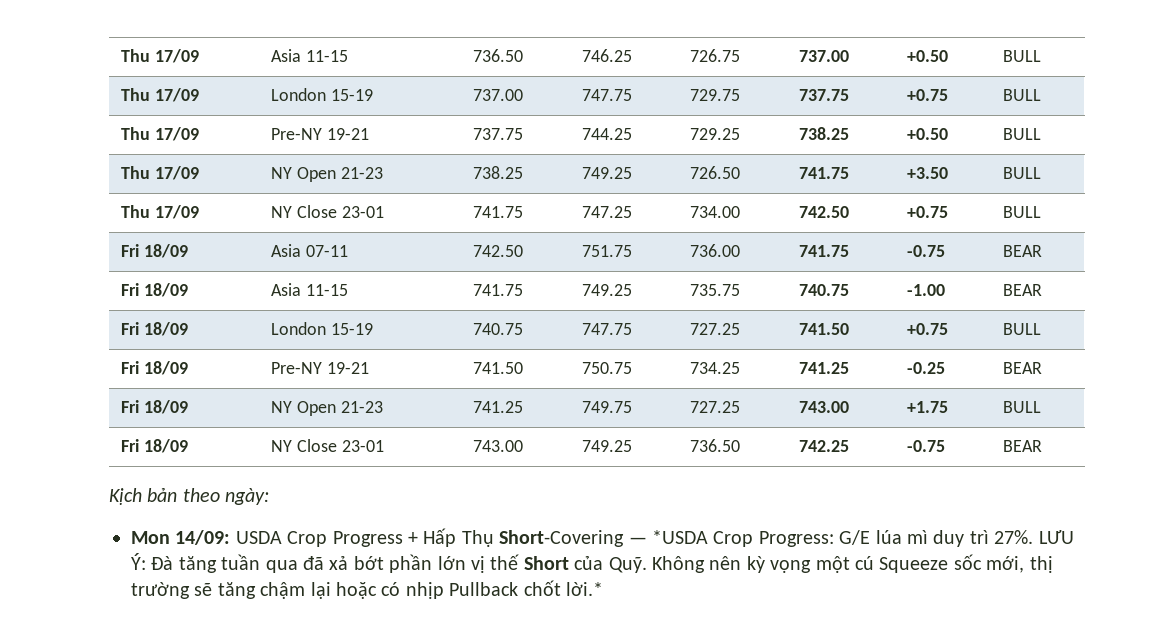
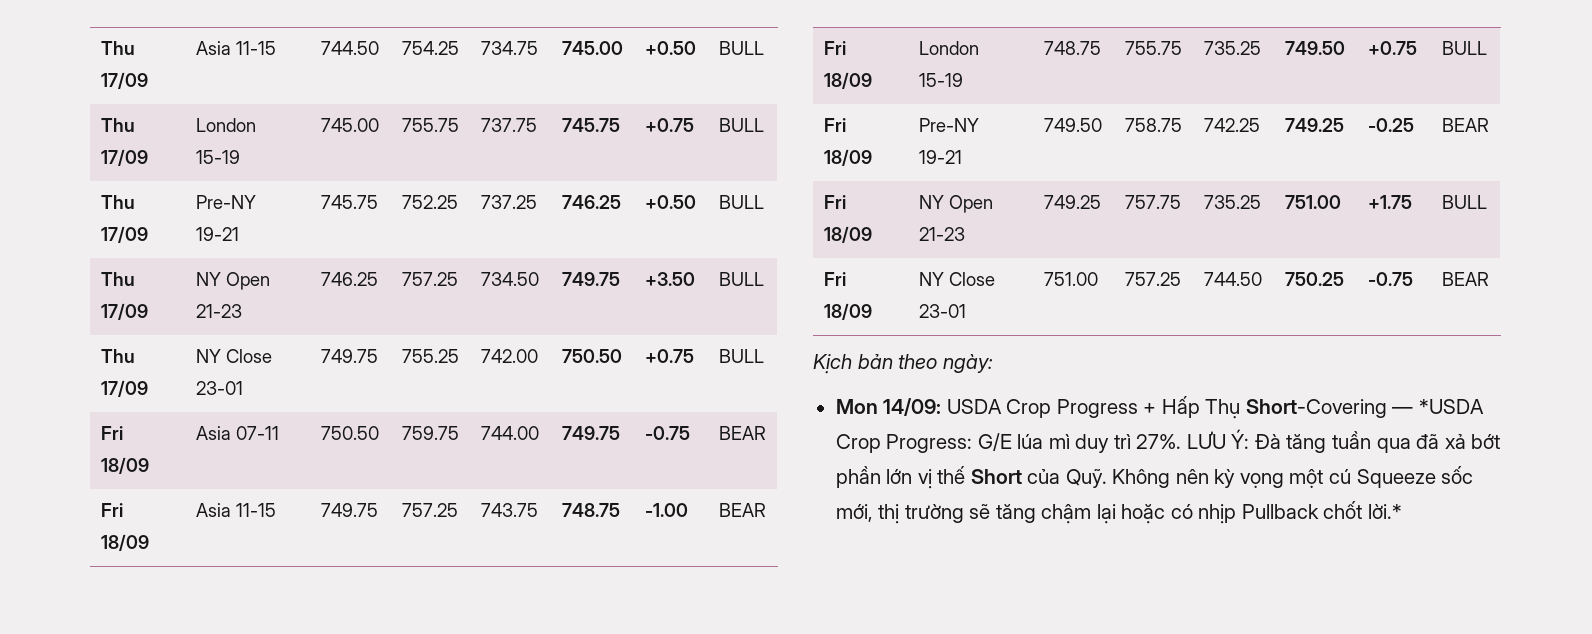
[473,49,524,62] [582,49,633,62] [690,49,741,62] [799,50,850,62] 736.50 | 746.25 | 726.75 | 737.00 -> [320,41,379,55] [401,41,459,55] [480,41,538,55] [561,41,623,55] 744.50 | 754.25 | 734.75 | 745.00
[473,89,524,101] [582,89,633,101] [690,89,741,101] [799,89,850,101] 737.00 | 747.75 | 729.75 | 737.75 -> [320,118,379,132] [401,118,459,132] [480,118,537,132] [561,118,620,132] 745.00 | 755.75 | 737.75 | 745.75
[473,128,524,140] [582,128,633,140] [690,128,741,140] [799,127,850,140] 737.75 | 744.25 | 729.25 | 738.25 -> [320,195,378,209] [401,195,458,209] [480,195,537,209] [561,195,621,209] 745.75 | 752.25 | 737.25 | 746.25
[473,166,524,179] [582,167,633,179] [690,166,741,179] [799,167,850,179] 738.25 | 749.25 | 726.50 | 741.75 -> [320,272,378,286] [401,272,458,286] [480,272,539,286] [561,272,620,286] 746.25 | 757.25 | 734.50 | 749.75
[473,206,524,218] [582,206,633,218] [690,206,741,218] [799,206,850,218] 741.75 | 747.25 | 734.00 | 742.50 -> [320,349,378,363] [401,349,459,363] [480,349,538,363] [561,349,622,363] 749.75 | 755.25 | 742.00 | 750.50
[473,245,524,257] [582,245,633,257] [690,244,741,257] [799,245,850,257] 742.50 | 751.75 | 736.00 | 741.75 -> [320,426,379,440] [401,426,459,440] [480,426,539,440] [561,426,620,440] 750.50 | 759.75 | 744.00 | 749.75
[473,284,524,296] [582,284,633,296] [690,284,741,296] [799,284,850,296] 741.75 | 749.25 | 735.75 | 740.75 -> [320,503,378,517] [401,503,458,517] [480,503,538,517] [561,503,620,517] 749.75 | 757.25 | 743.75 | 748.75
[473,323,524,335] [582,323,633,335] [690,323,741,335] [799,323,850,335] 740.75 | 747.75 | 727.25 | 741.50 -> [1043,41,1101,55] [1124,41,1182,55] [1203,41,1261,55] [1284,41,1345,55] 748.75 | 755.75 | 735.25 | 749.50
[473,362,524,374] [582,362,633,374] [690,362,741,374] [799,362,850,374] 741.50 | 750.75 | 734.25 | 741.25 -> [1043,118,1102,132] [1124,118,1182,132] [1203,118,1260,132] [1284,118,1344,132] 749.50 | 758.75 | 742.25 | 749.25
[473,401,524,413] [582,401,633,413] [690,401,741,413] [799,401,850,413] 741.25 | 749.75 | 727.25 | 743.00 -> [1043,195,1101,209] [1124,195,1181,209] [1203,195,1261,209] [1284,195,1341,209] 749.25 | 757.75 | 735.25 | 751.00
[473,440,524,452] [582,440,633,452] [690,439,741,452] [799,440,850,452] 743.00 | 749.25 | 736.50 | 742.25 -> [1043,272,1098,286] [1124,272,1181,286] [1203,272,1262,286] [1284,272,1344,286] 751.00 | 757.25 | 744.50 | 750.25

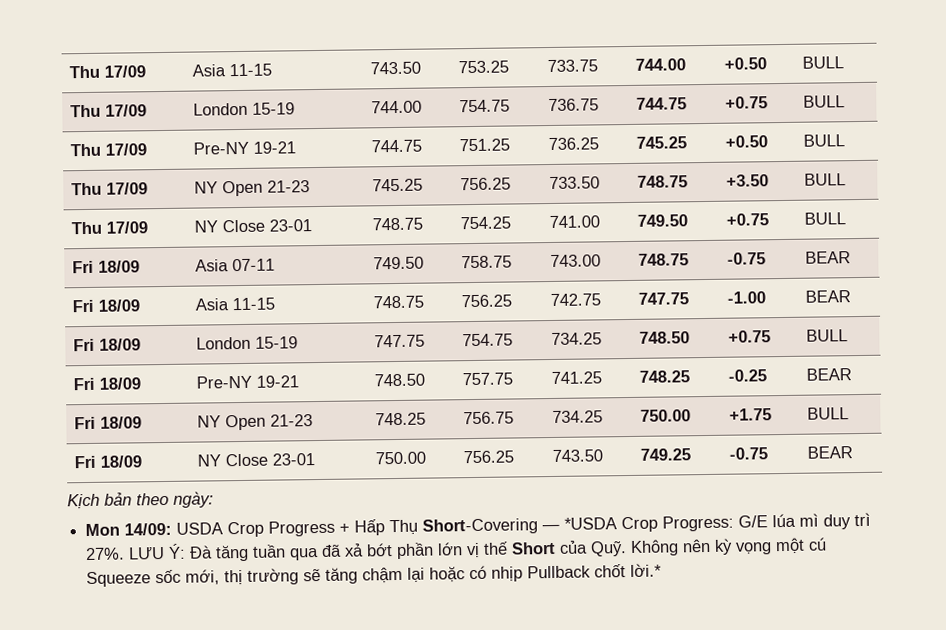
[320,41,379,55] [401,41,459,55] [480,41,538,55] [561,41,623,55] 744.50 | 754.25 | 734.75 | 745.00 -> [370,61,422,75] [458,60,510,74] [547,59,599,73] [635,58,687,71] 743.50 | 753.25 | 733.75 | 744.00
[320,118,379,132] [401,118,459,132] [480,118,537,132] [561,118,620,132] 745.00 | 755.75 | 737.75 | 745.75 -> [371,100,423,114] [459,99,511,113] [548,98,600,112] [636,97,688,110] 744.00 | 754.75 | 736.75 | 744.75
[320,195,378,209] [401,195,458,209] [480,195,537,209] [561,195,621,209] 745.75 | 752.25 | 737.25 | 746.25 -> [371,139,423,153] [459,138,511,152] [548,137,600,151] [636,136,688,149] 744.75 | 751.25 | 736.25 | 745.25
[320,272,378,286] [401,272,458,286] [480,272,539,286] [561,272,620,286] 746.25 | 757.25 | 734.50 | 749.75 -> [372,178,424,192] [460,177,512,191] [549,176,601,190] [637,175,689,188] 745.25 | 756.25 | 733.50 | 748.75
[320,349,378,363] [401,349,459,363] [480,349,538,363] [561,349,622,363] 749.75 | 755.25 | 742.00 | 750.50 -> [372,217,424,231] [460,216,512,230] [549,215,601,228] [637,214,689,227] 748.75 | 754.25 | 741.00 | 749.50
[320,426,379,440] [401,426,459,440] [480,426,539,440] [561,426,620,440] 750.50 | 759.75 | 744.00 | 749.75 -> [373,256,425,270] [461,255,513,269] [550,254,602,267] [638,253,690,266] 749.50 | 758.75 | 743.00 | 748.75
[320,503,378,517] [401,503,458,517] [480,503,538,517] [561,503,620,517] 749.75 | 757.25 | 743.75 | 748.75 -> [373,295,425,309] [461,294,513,308] [550,293,602,306] [638,292,690,305] 748.75 | 756.25 | 742.75 | 747.75
[1043,41,1101,55] [1124,41,1182,55] [1203,41,1261,55] [1284,41,1345,55] 748.75 | 755.75 | 735.25 | 749.50 -> [374,334,426,348] [462,333,514,347] [551,332,603,345] [639,331,691,344] 747.75 | 754.75 | 734.25 | 748.50
[1043,118,1102,132] [1124,118,1182,132] [1203,118,1260,132] [1284,118,1344,132] 749.50 | 758.75 | 742.25 | 749.25 -> [374,373,426,387] [462,372,514,386] [551,371,603,384] [639,370,691,383] 748.50 | 757.75 | 741.25 | 748.25
[1043,195,1101,209] [1124,195,1181,209] [1203,195,1261,209] [1284,195,1341,209] 749.25 | 757.75 | 735.25 | 751.00 -> [375,412,427,426] [463,411,515,425] [552,410,604,423] [640,409,692,422] 748.25 | 756.75 | 734.25 | 750.00
[1043,272,1098,286] [1124,272,1181,286] [1203,272,1262,286] [1284,272,1344,286] 751.00 | 757.25 | 744.50 | 750.25 -> [375,451,427,465] [463,450,515,464] [552,449,604,462] [640,448,692,461] 750.00 | 756.25 | 743.50 | 749.25

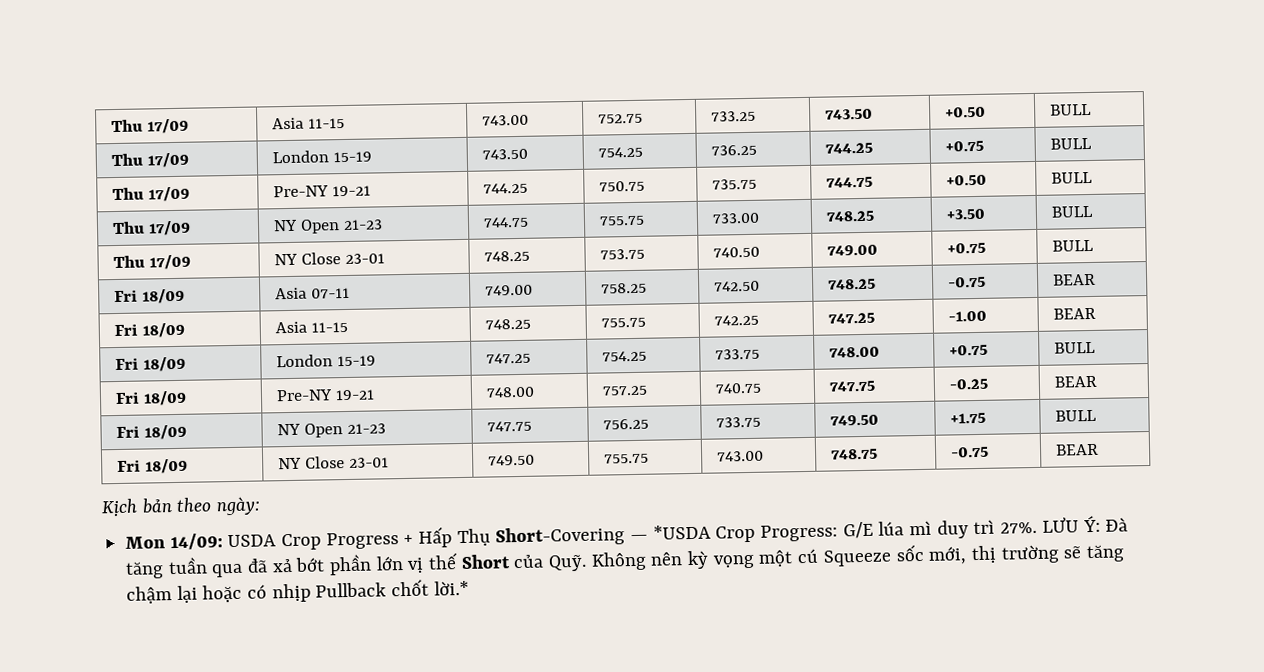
[370,61,422,75] [458,60,510,74] [547,59,599,73] [635,58,687,71] 743.50 | 753.25 | 733.75 | 744.00 -> [482,114,530,126] [598,113,644,124] [711,110,757,122] [825,108,874,120] 743.00 | 752.75 | 733.25 | 743.50
[371,100,423,114] [459,99,511,113] [548,98,600,112] [636,97,688,110] 744.00 | 754.75 | 736.75 | 744.75 -> [482,148,529,160] [598,146,644,158] [711,144,758,156] [825,142,874,154] 743.50 | 754.25 | 736.25 | 744.25
[371,139,423,153] [459,138,511,152] [548,137,600,151] [636,136,688,149] 744.75 | 751.25 | 736.25 | 745.25 -> [483,182,529,194] [599,180,646,192] [712,178,758,190] [826,176,874,188] 744.25 | 750.75 | 735.75 | 744.75
[372,178,424,192] [460,177,512,191] [549,176,601,190] [637,175,689,188] 745.25 | 756.25 | 733.50 | 748.75 -> [483,216,530,228] [599,215,646,226] [712,212,761,224] [826,210,876,222] 744.75 | 755.75 | 733.00 | 748.25
[372,217,424,231] [460,216,512,230] [549,215,601,228] [637,214,689,227] 748.75 | 754.25 | 741.00 | 749.50 -> [484,250,531,262] [600,248,646,260] [713,246,761,258] [827,244,879,256] 748.25 | 753.75 | 740.50 | 749.00
[373,256,425,270] [461,255,513,269] [550,254,602,267] [638,253,690,266] 749.50 | 758.75 | 743.00 | 748.75 -> [485,284,534,296] [601,282,648,294] [714,280,761,292] [828,278,877,290] 749.00 | 758.25 | 742.50 | 748.25
[373,295,425,309] [461,294,513,308] [550,293,602,306] [638,292,690,305] 748.75 | 756.25 | 742.75 | 747.75 -> [485,318,532,330] [601,317,647,328] [714,314,760,326] [828,312,876,324] 748.25 | 755.75 | 742.25 | 747.25
[374,334,426,348] [462,333,514,347] [551,332,603,345] [639,331,691,344] 747.75 | 754.75 | 734.25 | 748.50 -> [486,352,532,364] [602,350,648,362] [715,348,761,360] [829,346,881,358] 747.25 | 754.25 | 733.75 | 748.00
[374,373,426,387] [462,372,514,386] [551,371,603,384] [639,370,691,383] 748.50 | 757.75 | 741.25 | 748.25 -> [486,386,536,398] [602,385,649,396] [715,382,763,394] [829,380,876,392] 748.00 | 757.25 | 740.75 | 747.75
[375,412,427,426] [463,411,515,425] [552,410,604,423] [640,409,692,422] 748.25 | 756.75 | 734.25 | 750.00 -> [487,420,533,432] [603,418,650,430] [716,416,762,428] [830,414,880,426] 747.75 | 756.25 | 733.75 | 749.50
[375,451,427,465] [463,450,515,464] [552,449,604,462] [640,448,692,461] 750.00 | 756.25 | 743.50 | 749.25 -> [488,454,536,466] [604,453,650,464] [717,450,765,462] [831,448,879,460] 749.50 | 755.75 | 743.00 | 748.75

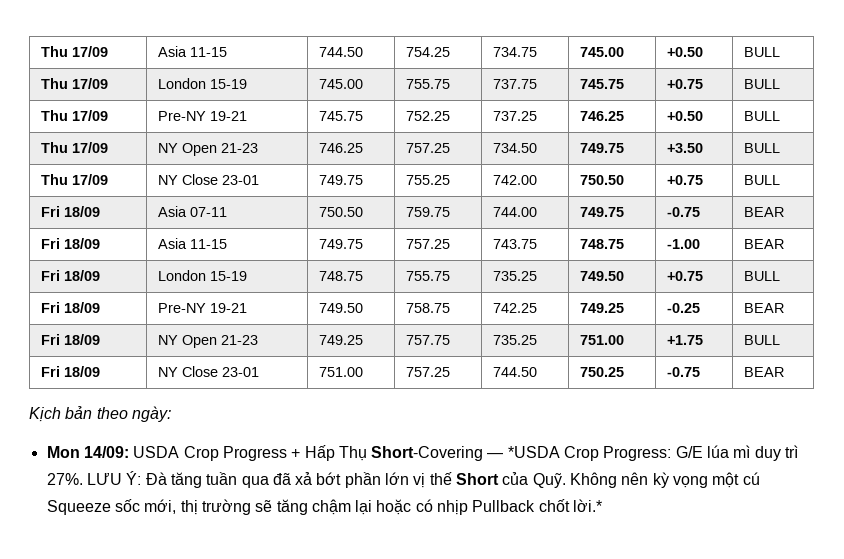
[482,114,530,126] [598,113,644,124] [711,110,757,122] [825,108,874,120] 743.00 | 752.75 | 733.25 | 743.50 -> [318,47,363,57] [405,47,450,57] [492,47,537,57] [579,47,624,57] 744.50 | 754.25 | 734.75 | 745.00
[482,148,529,160] [598,146,644,158] [711,144,758,156] [825,142,874,154] 743.50 | 754.25 | 736.25 | 744.25 -> [318,79,363,89] [405,79,450,89] [492,79,537,89] [579,79,624,89] 745.00 | 755.75 | 737.75 | 745.75
[483,182,529,194] [599,180,646,192] [712,178,758,190] [826,176,874,188] 744.25 | 750.75 | 735.75 | 744.75 -> [318,111,363,121] [405,111,450,121] [492,111,537,121] [579,111,624,121] 745.75 | 752.25 | 737.25 | 746.25
[483,216,530,228] [599,215,646,226] [712,212,761,224] [826,210,876,222] 744.75 | 755.75 | 733.00 | 748.25 -> [318,143,363,153] [405,143,450,153] [492,143,537,153] [579,143,624,153] 746.25 | 757.25 | 734.50 | 749.75
[484,250,531,262] [600,248,646,260] [713,246,761,258] [827,244,879,256] 748.25 | 753.75 | 740.50 | 749.00 -> [318,175,363,185] [405,175,450,185] [492,175,537,185] [579,175,624,185] 749.75 | 755.25 | 742.00 | 750.50
[485,284,534,296] [601,282,648,294] [714,280,761,292] [828,278,877,290] 749.00 | 758.25 | 742.50 | 748.25 -> [318,207,363,217] [405,207,450,217] [492,207,537,217] [579,207,624,217] 750.50 | 759.75 | 744.00 | 749.75
[485,318,532,330] [601,317,647,328] [714,314,760,326] [828,312,876,324] 748.25 | 755.75 | 742.25 | 747.25 -> [318,239,363,249] [405,239,450,249] [492,239,537,249] [579,239,624,249] 749.75 | 757.25 | 743.75 | 748.75
[486,352,532,364] [602,350,648,362] [715,348,761,360] [829,346,881,358] 747.25 | 754.25 | 733.75 | 748.00 -> [318,271,363,281] [405,271,450,281] [492,271,537,281] [579,271,624,281] 748.75 | 755.75 | 735.25 | 749.50
[486,386,536,398] [602,385,649,396] [715,382,763,394] [829,380,876,392] 748.00 | 757.25 | 740.75 | 747.75 -> [318,303,363,313] [405,303,450,313] [492,303,537,313] [579,303,624,313] 749.50 | 758.75 | 742.25 | 749.25
[487,420,533,432] [603,418,650,430] [716,416,762,428] [830,414,880,426] 747.75 | 756.25 | 733.75 | 749.50 -> [318,335,363,345] [405,335,450,345] [492,335,537,345] [579,335,624,345] 749.25 | 757.75 | 735.25 | 751.00
[488,454,536,466] [604,453,650,464] [717,450,765,462] [831,448,879,460] 749.50 | 755.75 | 743.00 | 748.75 -> [318,367,363,377] [405,367,450,377] [492,367,537,377] [579,367,624,377] 751.00 | 757.25 | 744.50 | 750.25

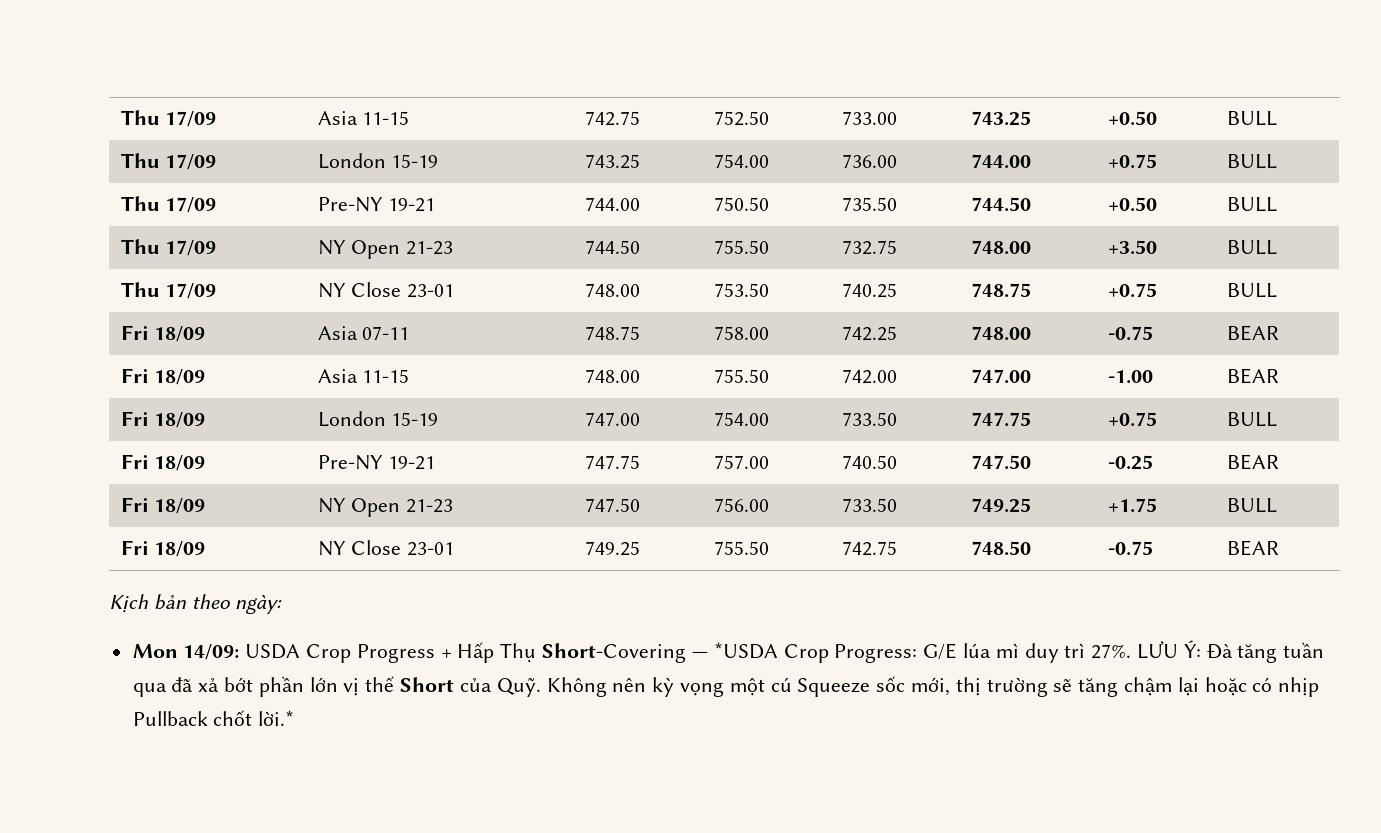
[318,47,363,57] [405,47,450,57] [492,47,537,57] [579,47,624,57] 744.50 | 754.25 | 734.75 | 745.00 -> [584,111,640,126] [713,111,769,126] [841,111,897,125] [970,111,1031,126] 742.75 | 752.50 | 733.00 | 743.25
[318,79,363,89] [405,79,450,89] [492,79,537,89] [579,79,624,89] 745.00 | 755.75 | 737.75 | 745.75 -> [584,154,640,169] [713,154,769,168] [841,154,897,168] [970,154,1031,169] 743.25 | 754.00 | 736.00 | 744.00
[318,111,363,121] [405,111,450,121] [492,111,537,121] [579,111,624,121] 745.75 | 752.25 | 737.25 | 746.25 -> [584,197,640,211] [713,197,769,211] [841,197,897,211] [970,197,1031,212] 744.00 | 750.50 | 735.50 | 744.50
[318,143,363,153] [405,143,450,153] [492,143,537,153] [579,143,624,153] 746.25 | 757.25 | 734.50 | 749.75 -> [584,240,640,254] [713,240,769,254] [841,240,897,255] [970,240,1031,255] 744.50 | 755.50 | 732.75 | 748.00
[318,175,363,185] [405,175,450,185] [492,175,537,185] [579,175,624,185] 749.75 | 755.25 | 742.00 | 750.50 -> [584,283,640,297] [713,283,769,297] [841,283,897,298] [970,283,1031,298] 748.00 | 753.50 | 740.25 | 748.75
[318,207,363,217] [405,207,450,217] [492,207,537,217] [579,207,624,217] 750.50 | 759.75 | 744.00 | 749.75 -> [584,326,640,340] [713,326,769,340] [841,326,897,341] [970,326,1031,341] 748.75 | 758.00 | 742.25 | 748.00
[318,239,363,249] [405,239,450,249] [492,239,537,249] [579,239,624,249] 749.75 | 757.25 | 743.75 | 748.75 -> [584,369,640,383] [713,369,769,383] [841,369,897,384] [970,369,1031,384] 748.00 | 755.50 | 742.00 | 747.00
[318,271,363,281] [405,271,450,281] [492,271,537,281] [579,271,624,281] 748.75 | 755.75 | 735.25 | 749.50 -> [584,412,640,426] [713,412,769,426] [841,412,897,426] [970,412,1031,427] 747.00 | 754.00 | 733.50 | 747.75
[318,303,363,313] [405,303,450,313] [492,303,537,313] [579,303,624,313] 749.50 | 758.75 | 742.25 | 749.25 -> [584,455,640,469] [713,455,769,469] [841,455,897,469] [970,455,1031,470] 747.75 | 757.00 | 740.50 | 747.50
[318,335,363,345] [405,335,450,345] [492,335,537,345] [579,335,624,345] 749.25 | 757.75 | 735.25 | 751.00 -> [584,498,640,512] [713,498,769,512] [841,498,897,512] [970,498,1031,513] 747.50 | 756.00 | 733.50 | 749.25
[318,367,363,377] [405,367,450,377] [492,367,537,377] [579,367,624,377] 751.00 | 757.25 | 744.50 | 750.25 -> [584,541,640,556] [713,541,769,555] [841,541,897,556] [970,541,1031,556] 749.25 | 755.50 | 742.75 | 748.50

